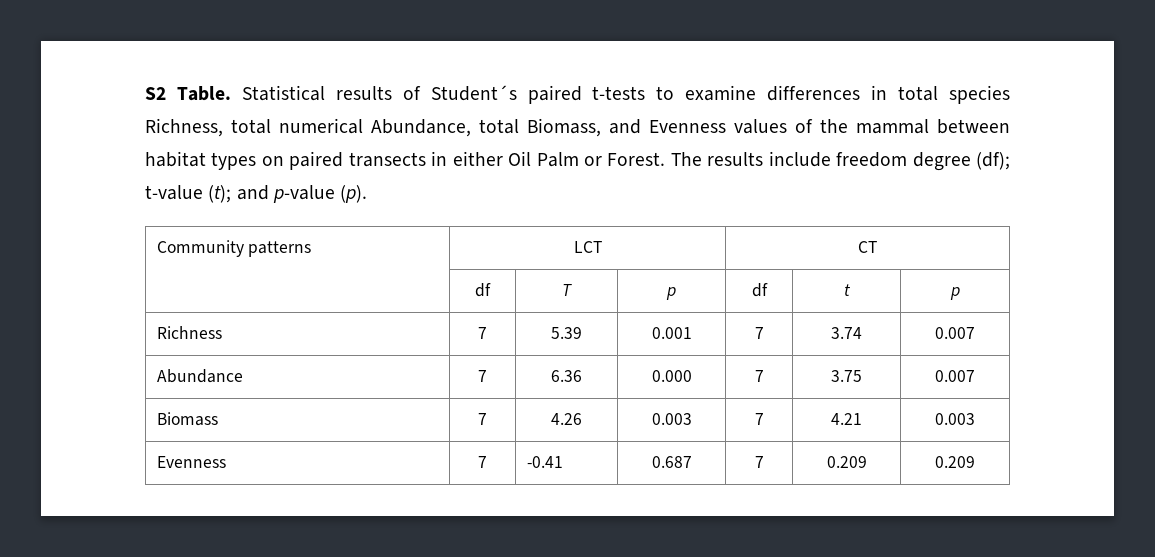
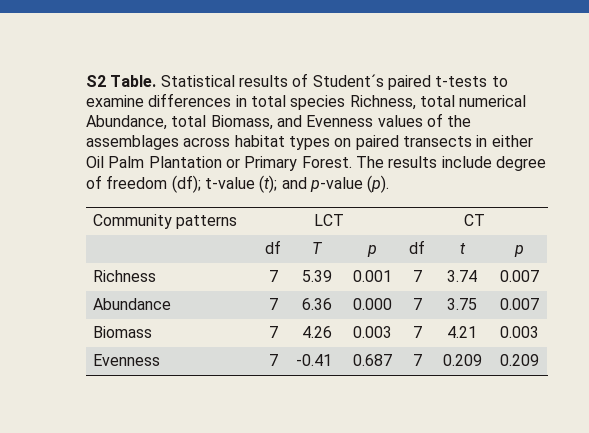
[856,119,1010,134] mammal between -> [86,135,231,150] assemblages across
[583,156,602,166] or -> [148,156,298,171] Plantation or Primary
[836,152,971,171] freedom degree -> [495,156,546,171] [86,175,168,189] degree of freedom

